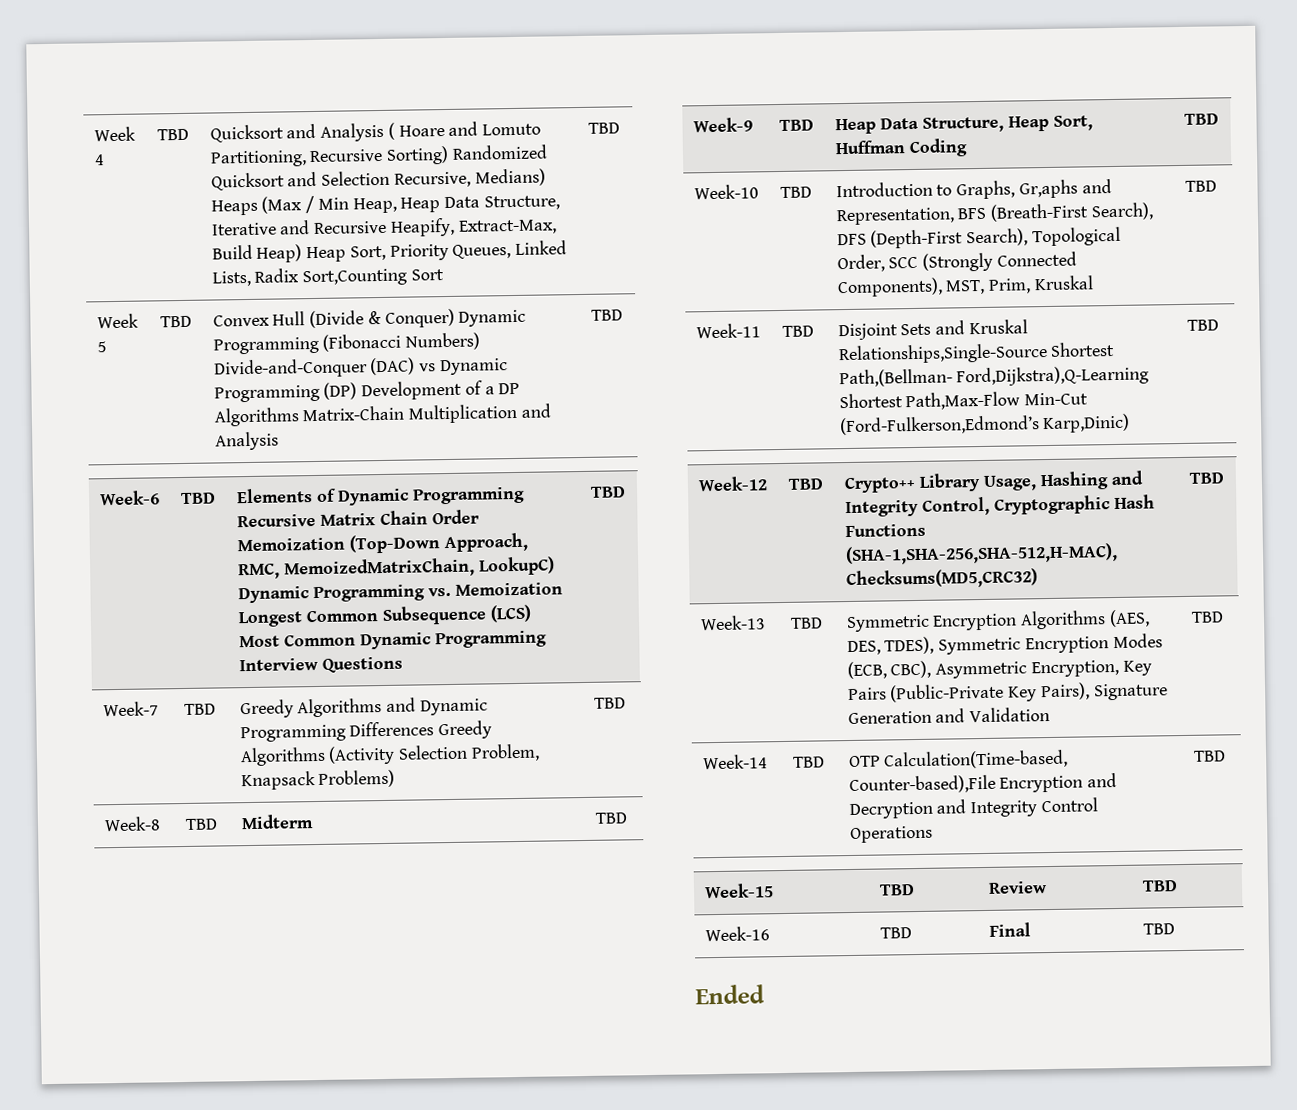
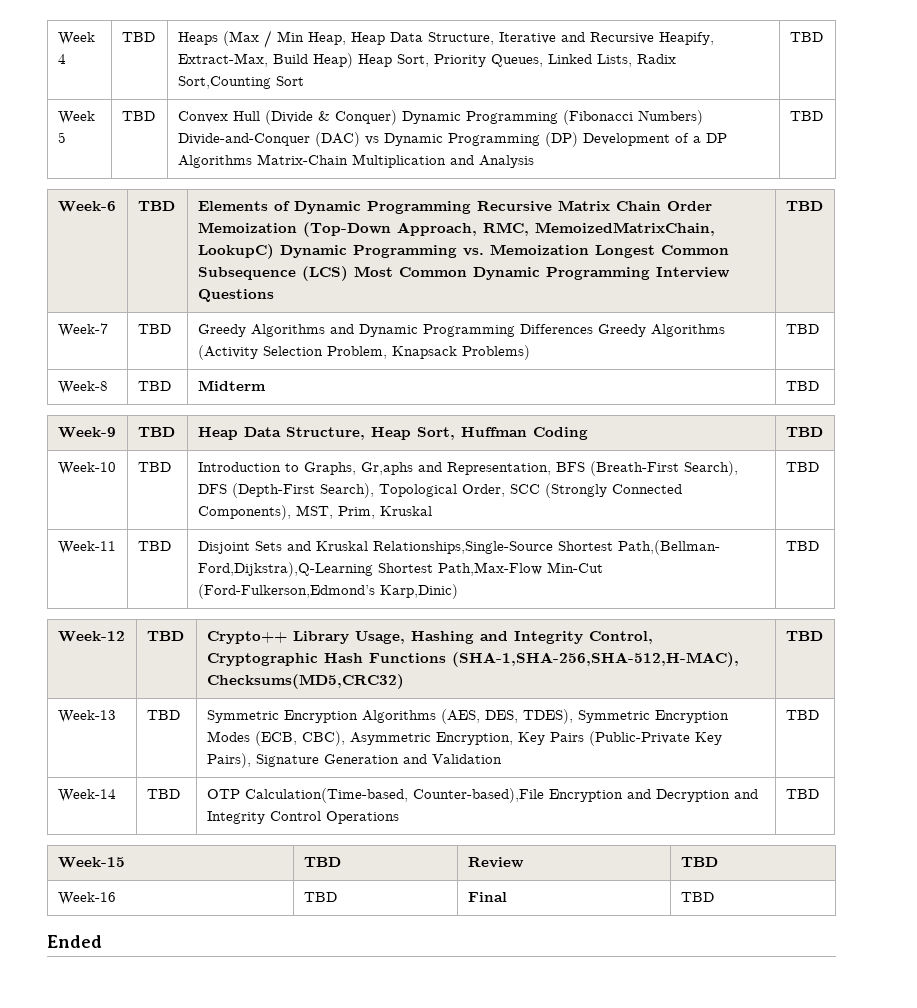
[209,121,542,143] [209,144,548,168] [210,168,546,191] Quicksort and Analysis ( Hoare and Lomuto Partitioning, Recursive Sorting) Randomized Quicksort and Selection Recursive, Medians) -> (155, 37) none

